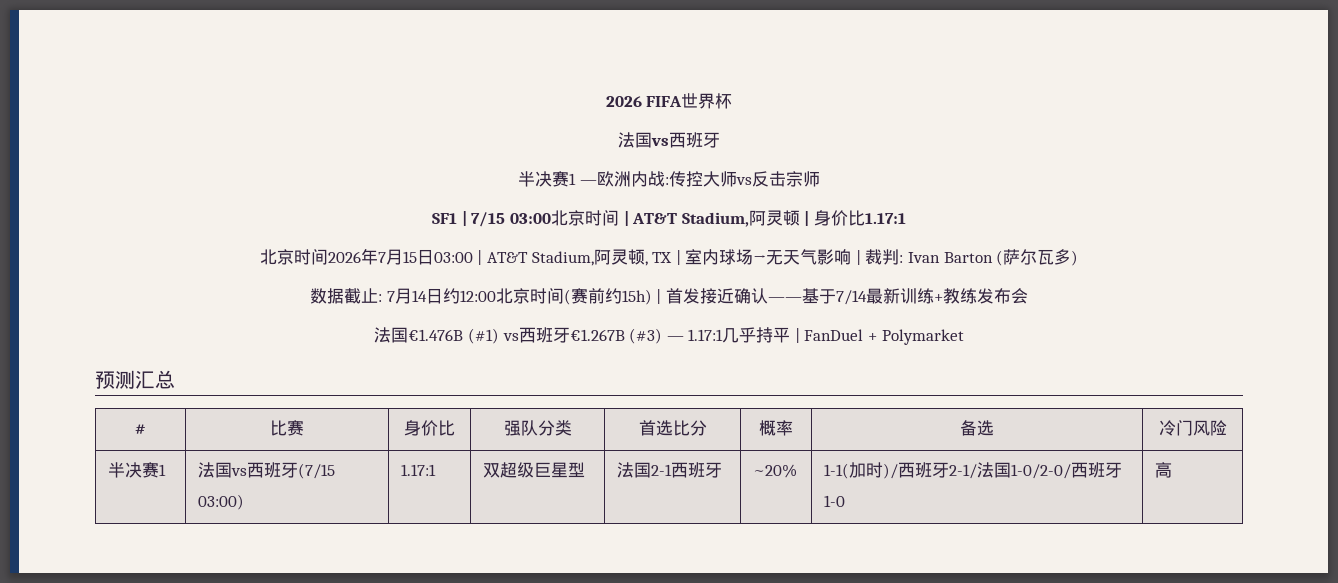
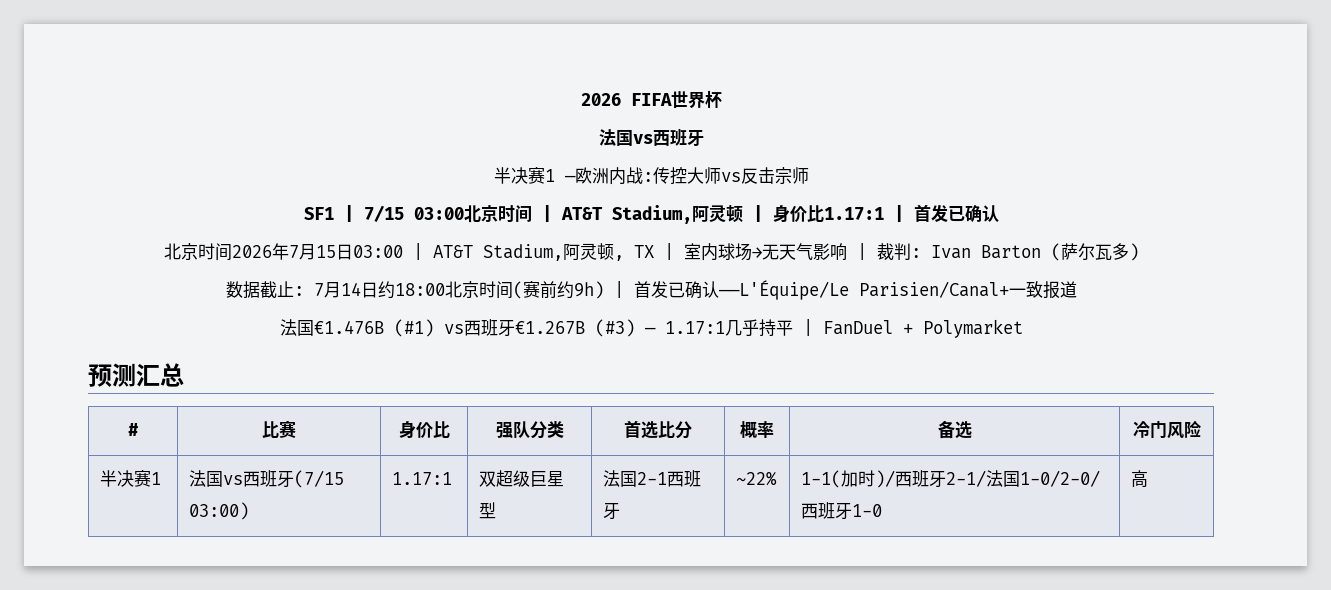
(906, 218) none -> [893,204,999,223] | 首发已确认
[459,290,496,302] 12:00 -> [394,283,445,296] 18:00
[621,288,1028,305] 15h) | 首发接近确认——基于7/14最新训练+教练发布会 -> [573,280,1077,300] 9h) | 首发已确认——L'Équipe/Le Parisien/Canal+一致报道
[752,464,797,478] ~20% -> [736,471,778,486] ~22%

